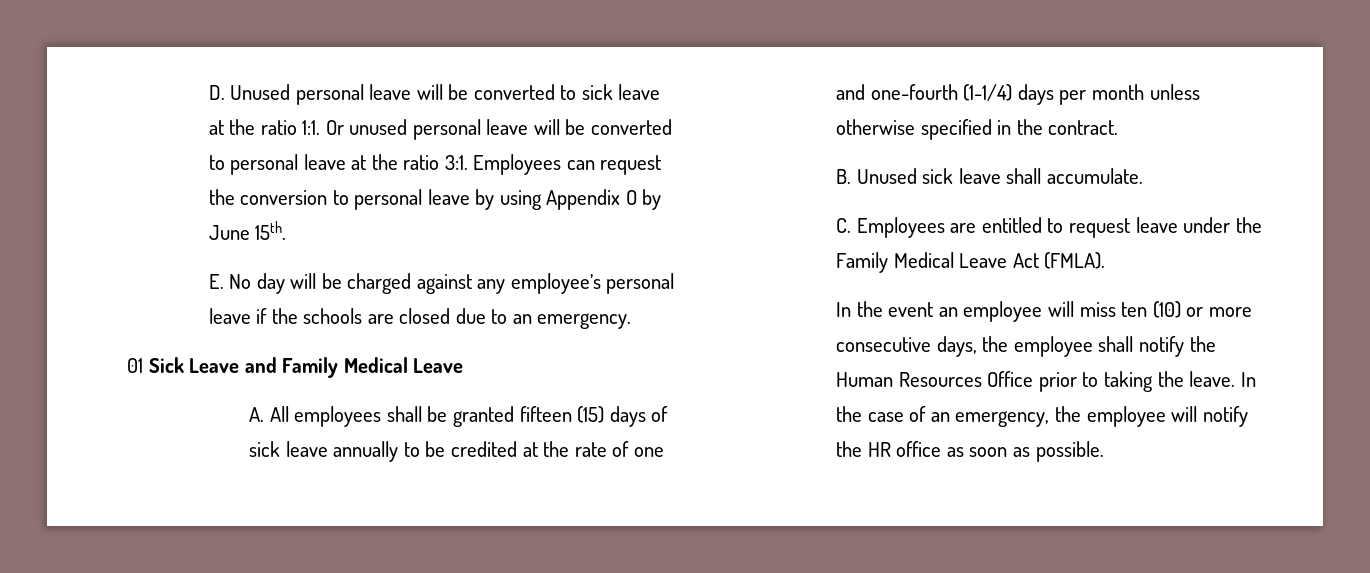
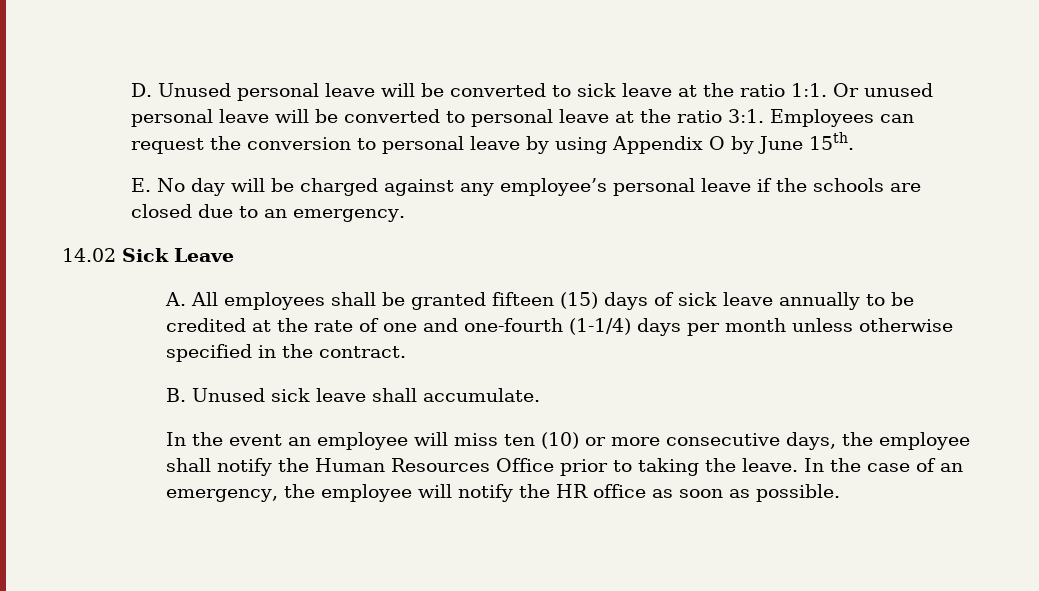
[127,358,143,373] 01 -> [62,248,116,262] 14.02
[244,357,464,378] and Family Medical Leave -> (234, 255) none
[836,217,1262,238] [836,252,1106,273] // C. Employees are entitled to request leave under the Family Medical Leave Act (FMLA). -> (540, 395) none

